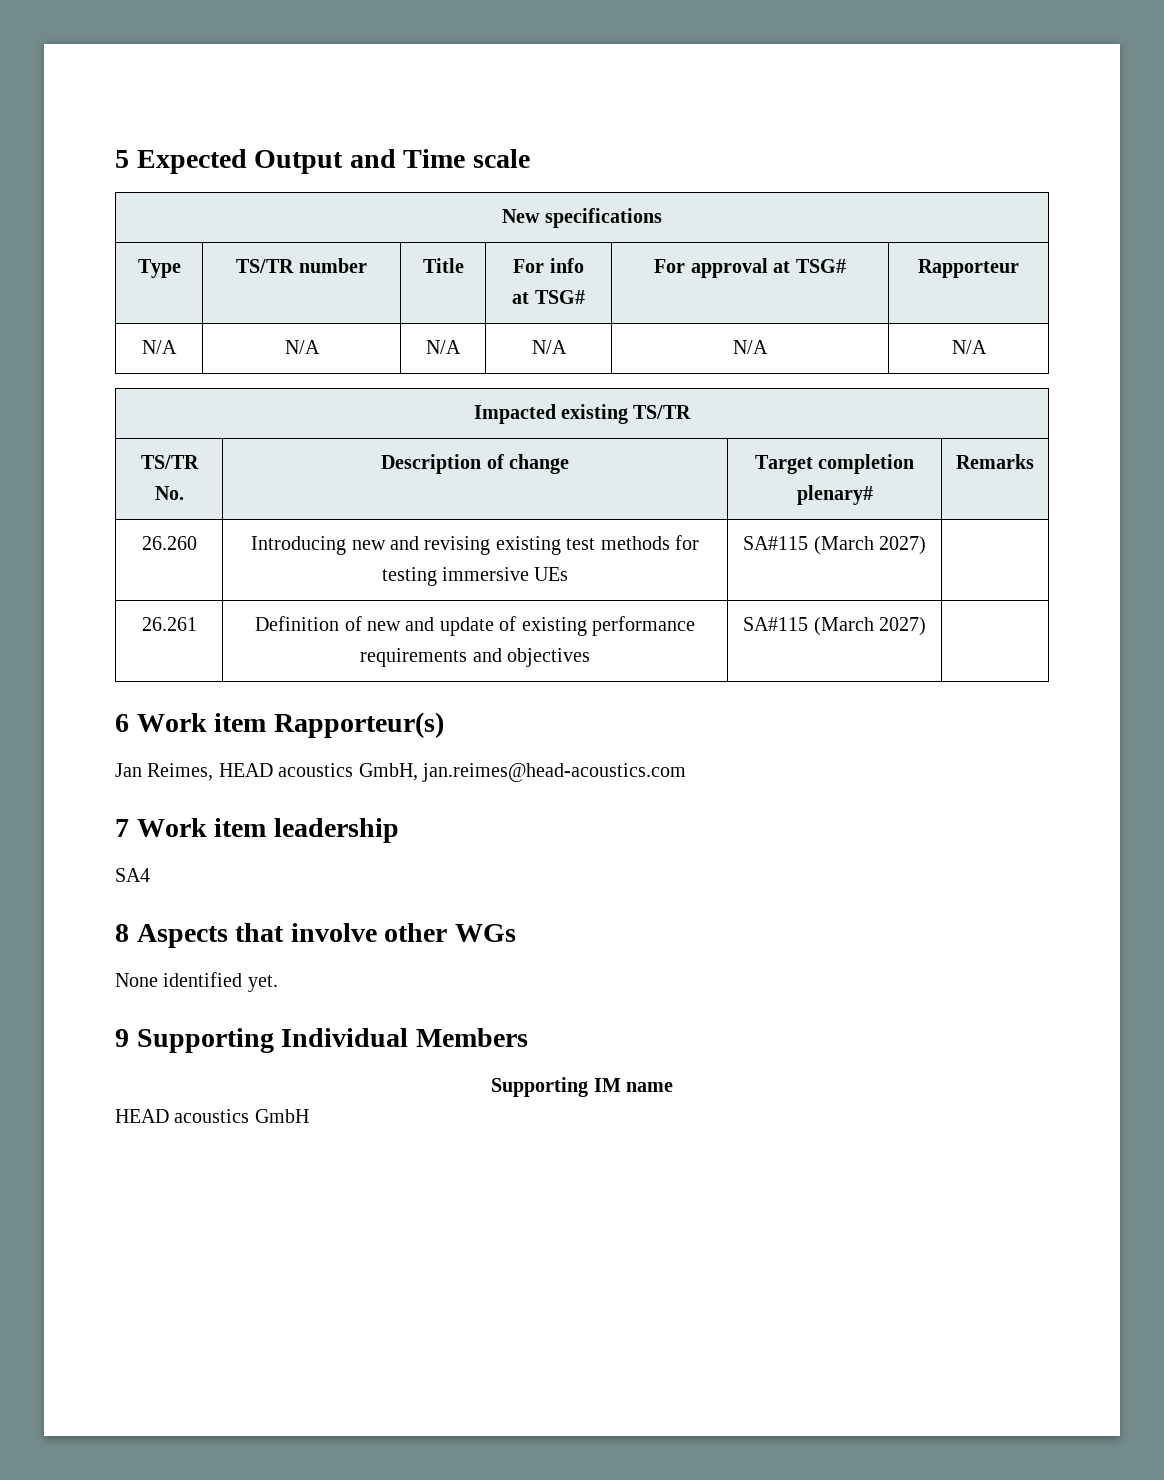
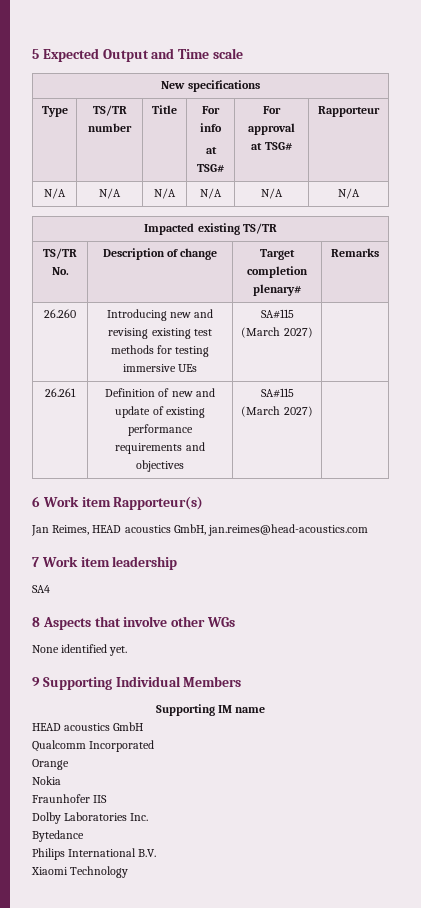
(309, 1116) none -> [32,740,155,752] [32,759,69,770] [32,776,61,785] [32,794,108,803] [32,812,149,824] [32,830,84,842] [32,848,157,860] [31,866,129,878] // Qualcomm Incorporated // Orange // Nokia // Fraunhofer IIS // Dolby Laboratories Inc. // Bytedance // Philips International B.V. // Xiaomi Technology

